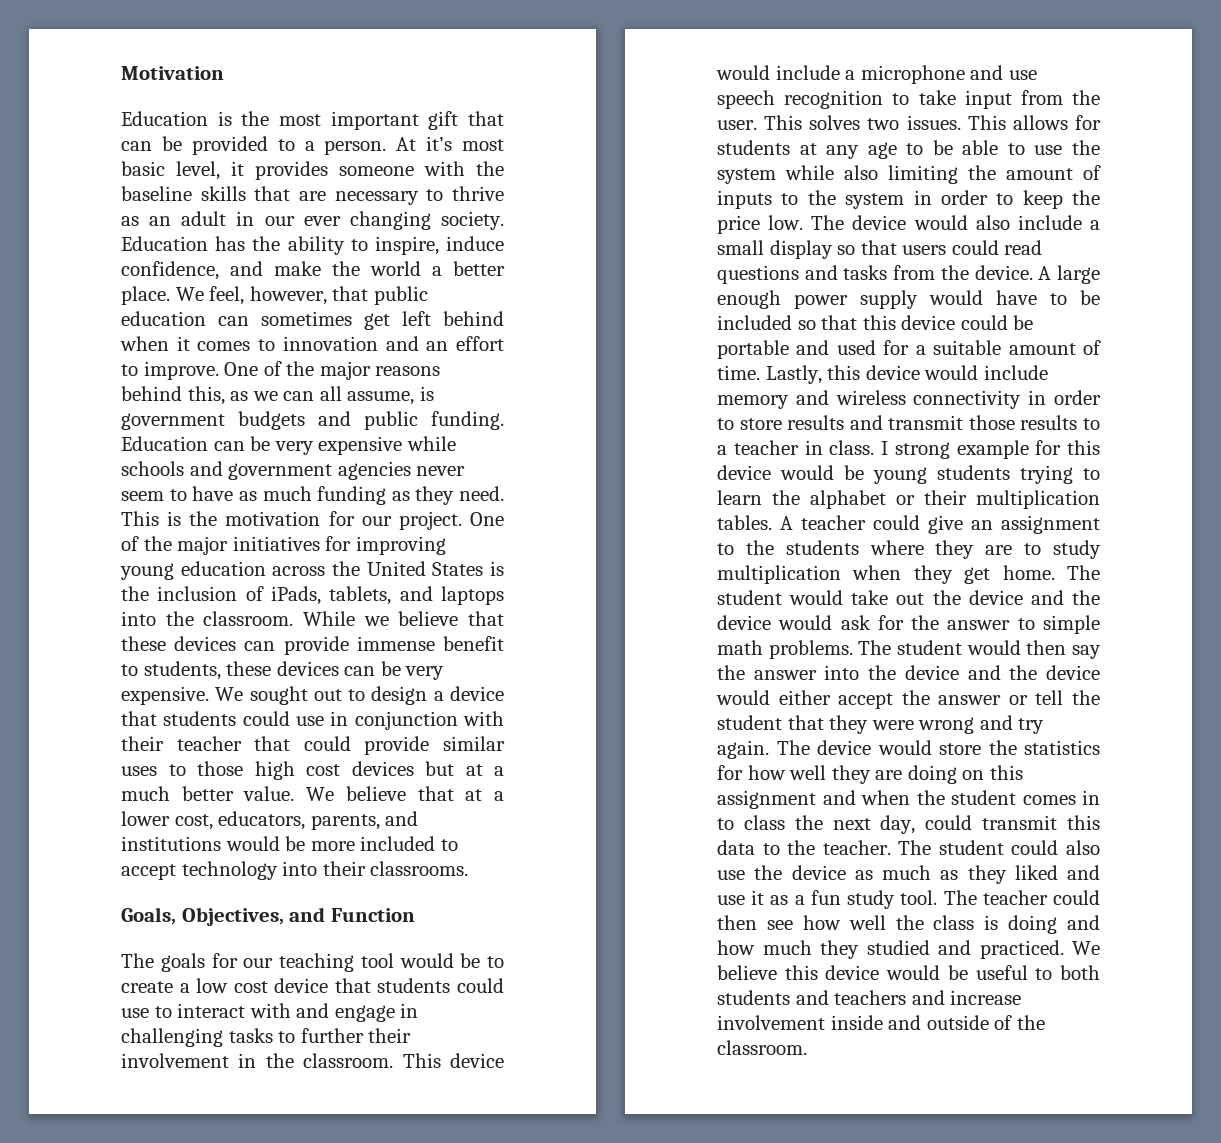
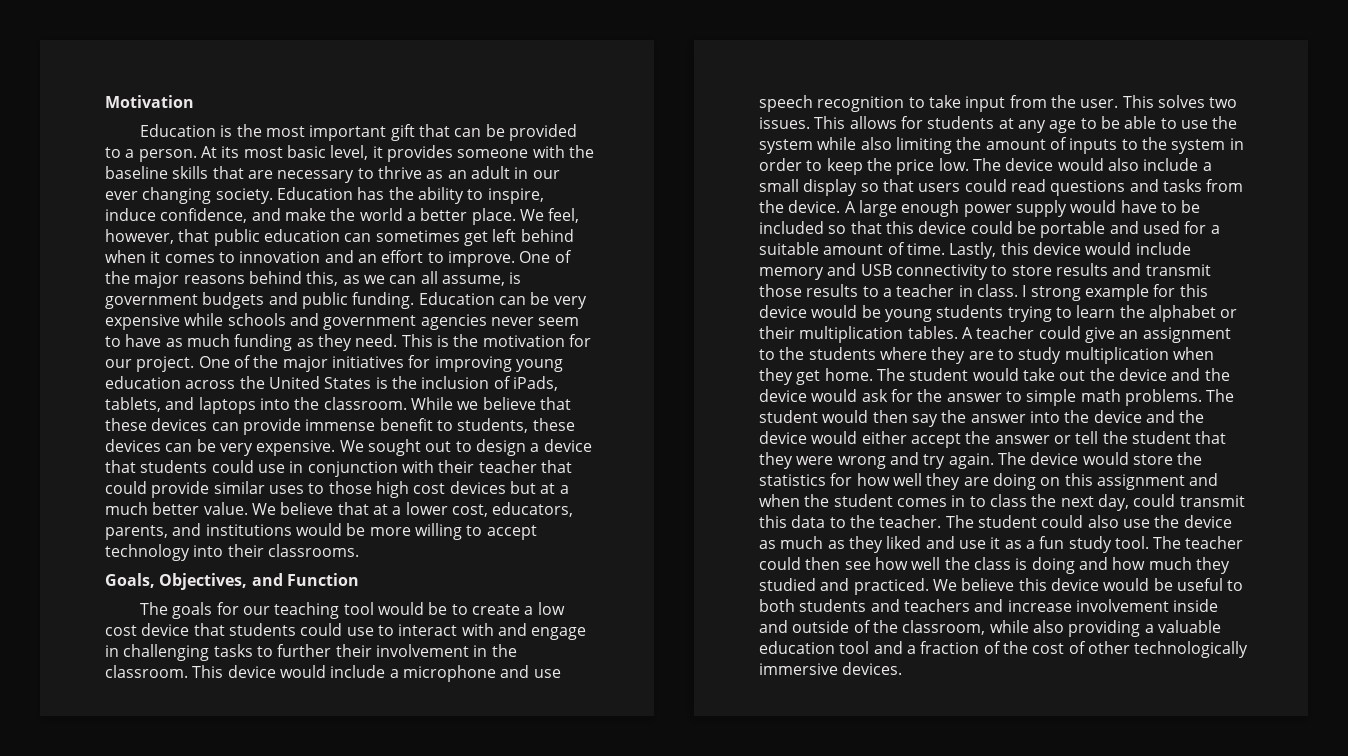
[426,136,453,151] it’s -> [221,146,240,158] its
[360,836,436,851] included -> [414,523,462,540] willing
[835,390,1101,409] wireless connectivity in order -> [860,264,988,280] USB connectivity
[717,1040,807,1055] classroom. -> [902,620,1221,637] [759,641,1249,658] [759,662,903,675] classroom, while also providing a valuable education tool and a fraction of the cost of other technologically immersive devices.

